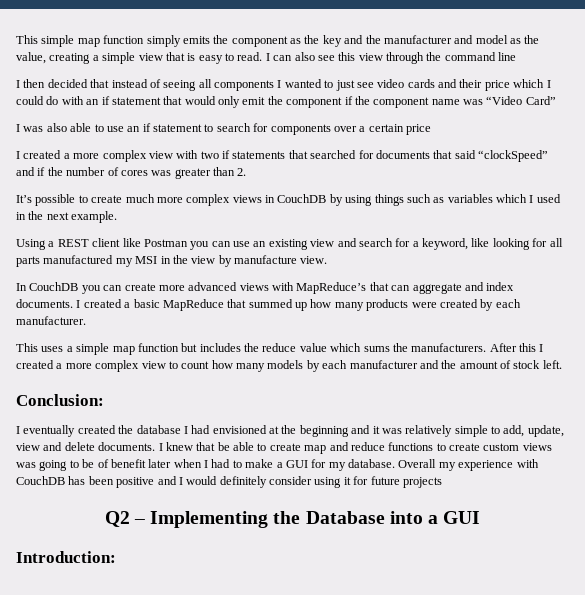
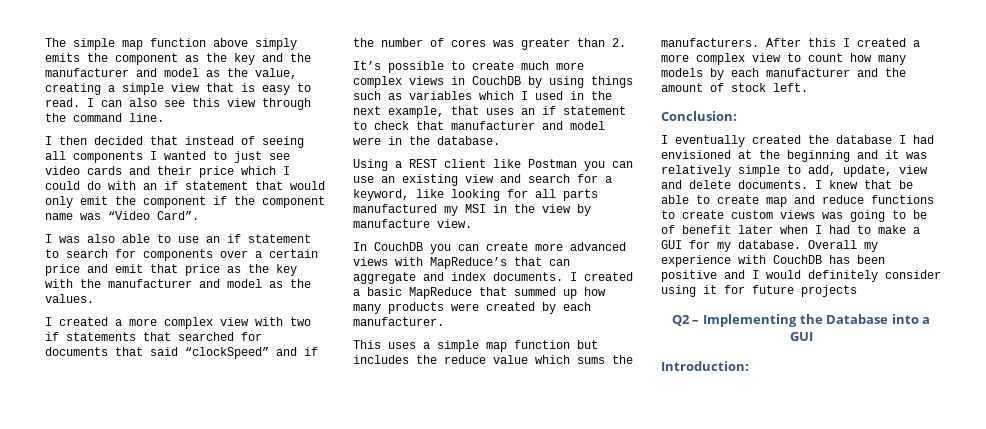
[16,35,145,47] This simple map function -> [45,38,248,50] The simple map function above
[498,52,517,61] line -> [129,113,164,122] line.
[525,96,556,105] Card” -> [157,211,199,220] Card”.
(431, 129) none -> [87,264,297,276] [45,279,311,288] [45,294,94,303] and emit that price as the key with the manufacturer and model as the values.
[71,211,118,223] example. -> [388,106,626,118] [353,121,605,130] [353,136,500,145] example, that uses an if statement to check that manufacturer and model were in the database.

